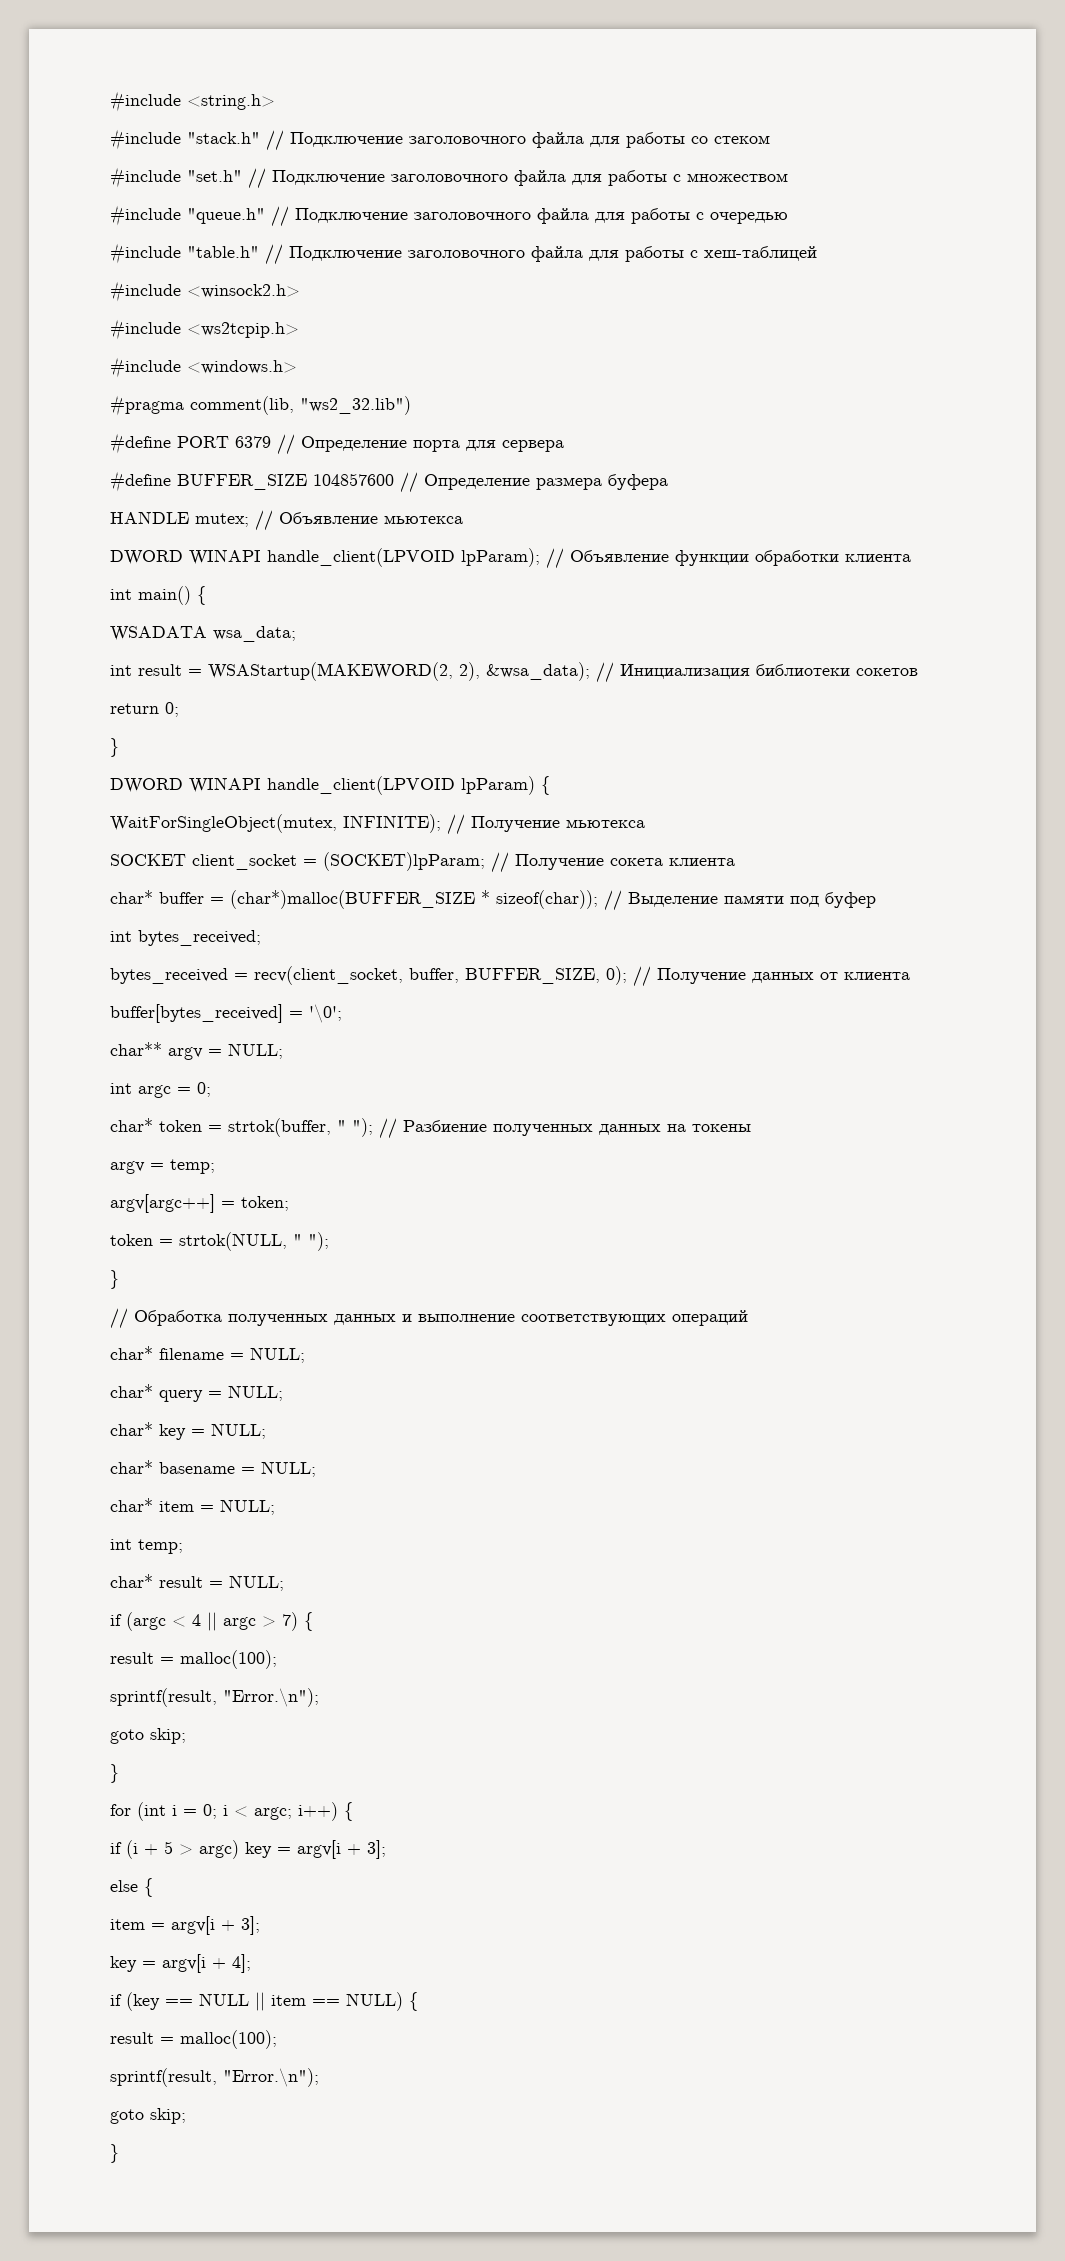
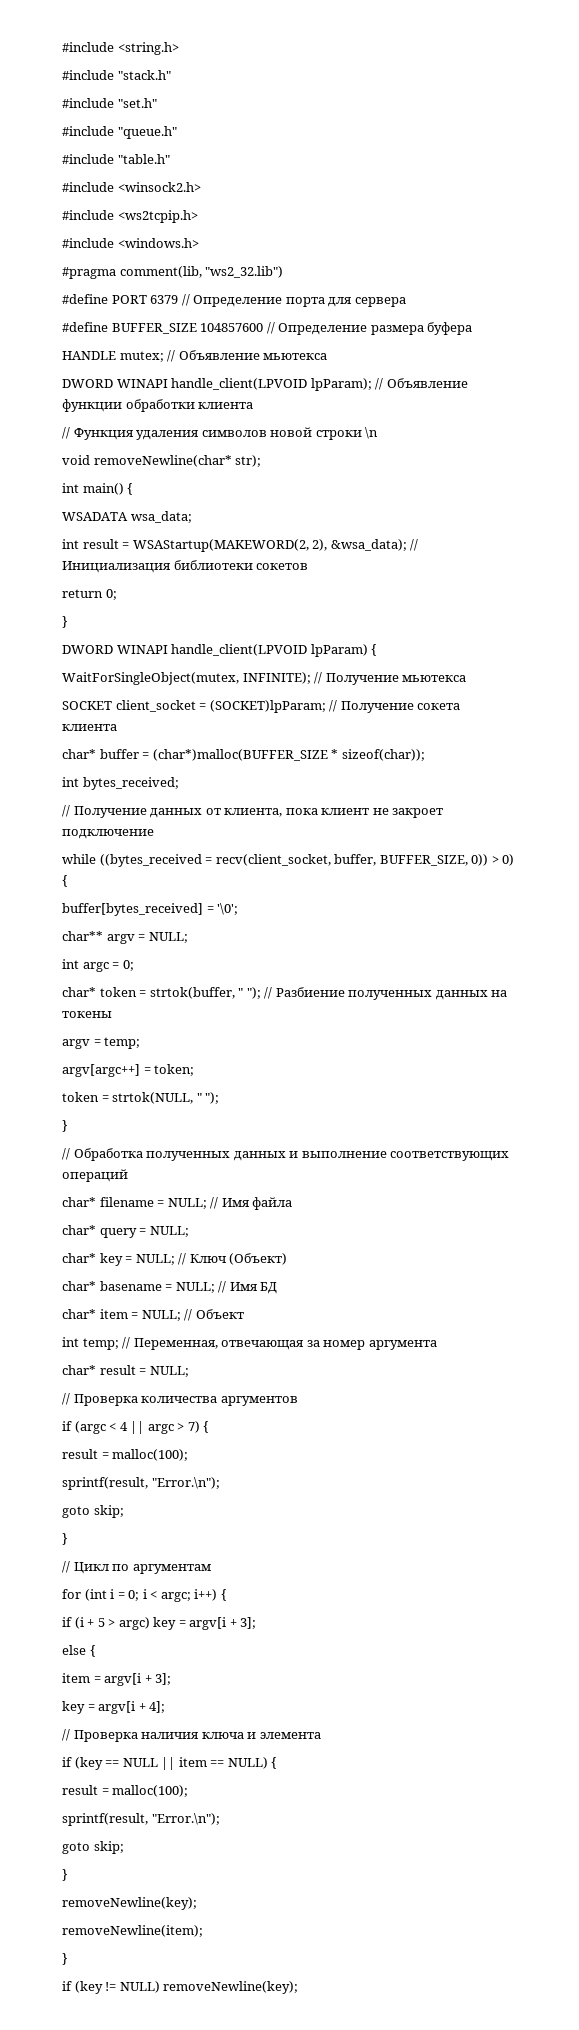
[266,130,770,151] [110,167,788,189] [110,205,788,227] [110,243,817,265] // Подключение заголовочного файла для работы со стеком // #include "set.h" // Подключение заголовочного файла для работы с множеством // #include "queue.h" // Подключение заголовочного файла для работы с очередью // #include "table.h" // Подключение заголовочного файла для работы с хеш-таблицей -> [62,98,157,108] [62,126,177,139] [62,154,170,164] // #include "set.h" // #include "queue.h" // #include "table.h"
(911, 558) none -> [62,427,379,440] [62,455,262,467] // // Функция удаления символов новой строки \n // void removeNewline(char* str);
[604,890,876,911] [110,930,261,946] [110,966,910,987] // Выделение памяти под буфер // int bytes_received; // bytes_received = recv(client_socket, buffer, BUFFER_SIZE, 0); // Получение данных от клиента -> [62,777,179,790] [62,805,444,818] [62,829,154,839] [62,854,515,867] [62,875,68,887] // int bytes_received; // // Получение данных от клиента, пока клиент не закроет подключение // while ((bytes_received = recv(client_socket, buffer, BUFFER_SIZE, 0)) > 0) {
(305, 1355) none -> [210,1197,293,1210] // Имя файла
(266, 1431) none -> [178,1253,288,1265] // Ключ (Объект)
(316, 1469) none -> [218,1281,278,1294] // Имя БД
(275, 1507) none -> [184,1309,244,1321] // Объект
(183, 1546) none -> [122,1337,437,1350] // Переменная, отвечающая за номер аргумента
(284, 1583) none -> [62,1393,298,1406] // // Проверка количества аргументов
(119, 1773) none -> [62,1561,211,1574] // // Цикл по аргументам
(251, 1963) none -> [62,1729,321,1742] // // Проверка наличия ключа и элемента
(119, 2153) none -> [62,1897,197,1910] [62,1925,203,1937] [62,1953,68,1965] [62,1981,299,1994] // removeNewline(key); // removeNewline(item); // } // if (key != NULL) removeNewline(key);

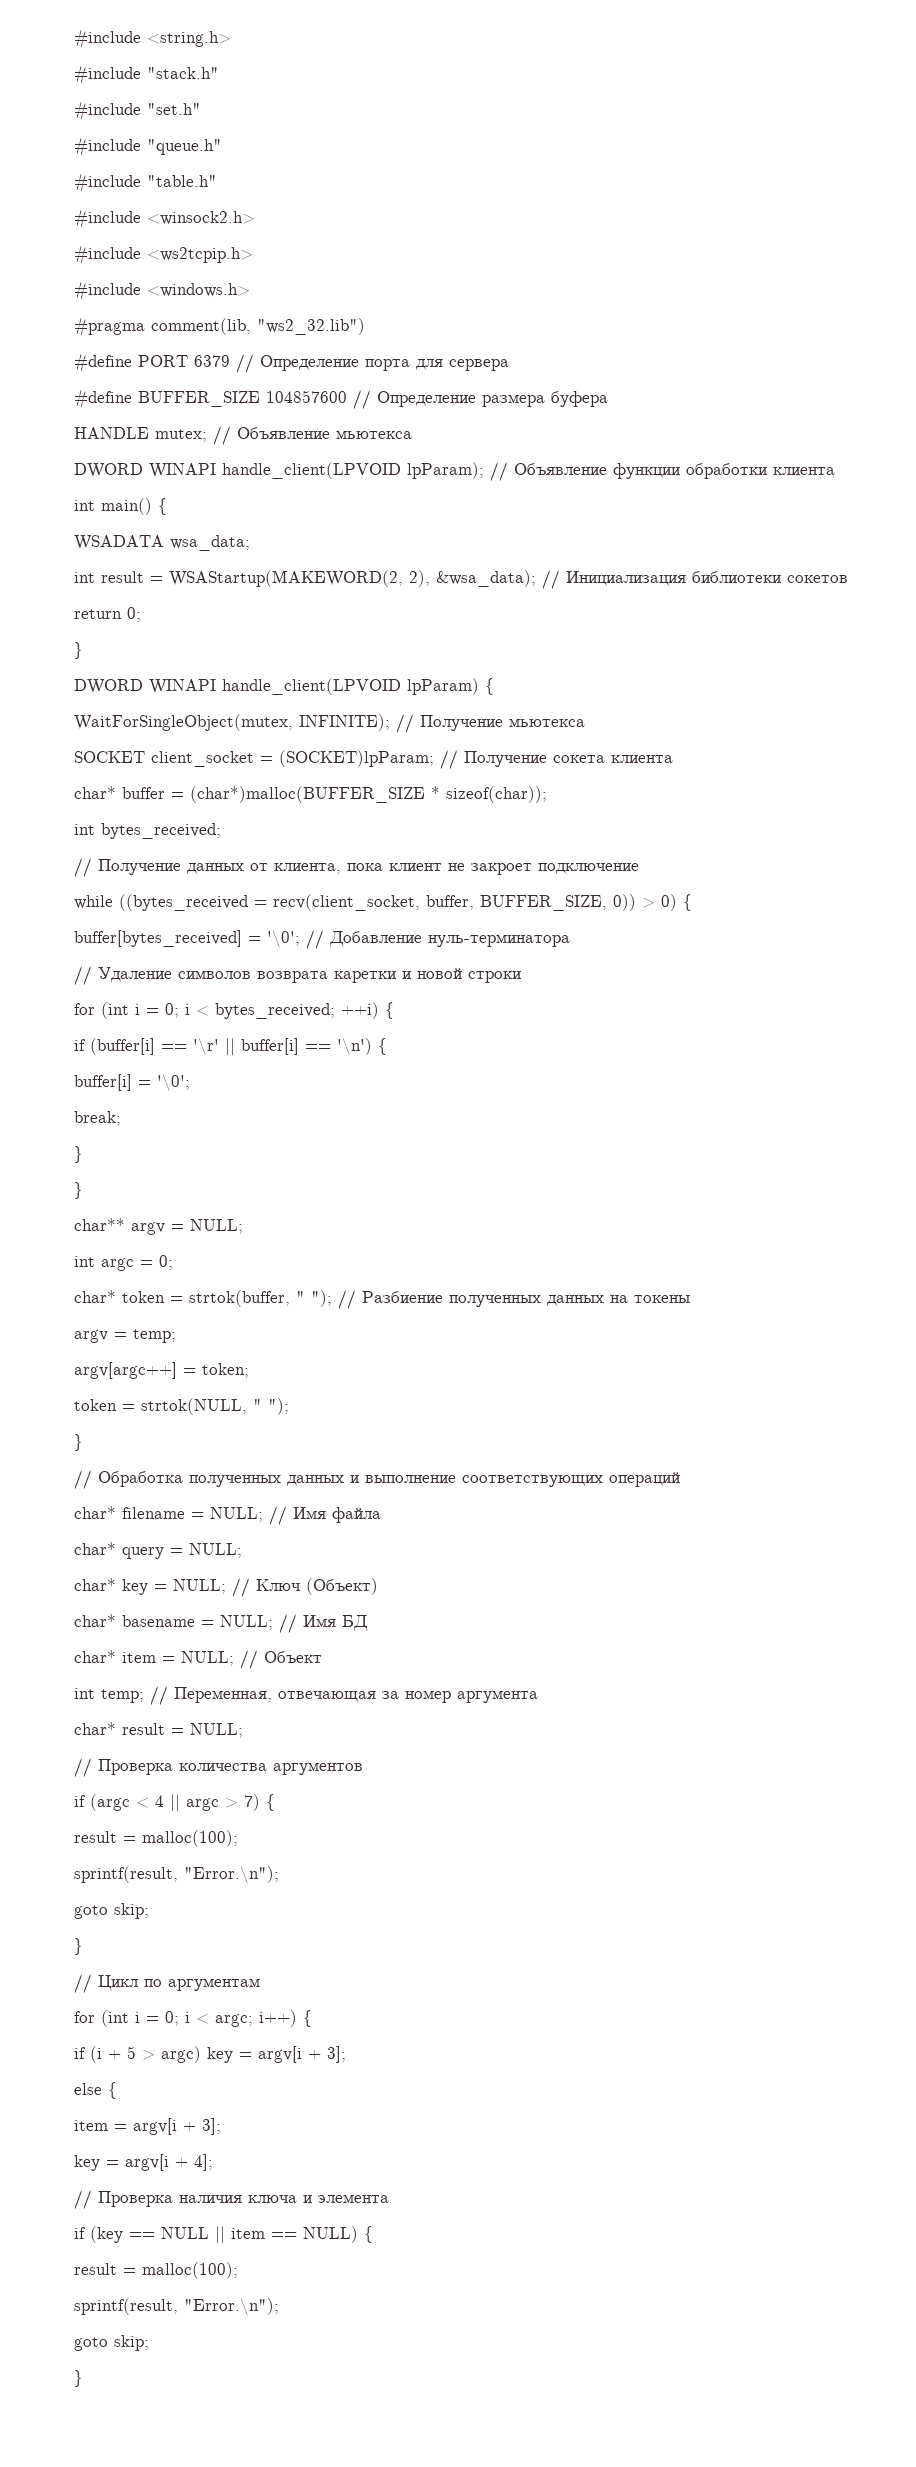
[62,427,379,440] [62,455,262,467] // // Функция удаления символов новой строки \n // void removeNewline(char* str); -> (835, 471) none
(239, 909) none -> [306,930,570,949] [74,966,521,985] [74,1002,394,1019] [74,1038,387,1056] [74,1074,190,1092] [74,1111,121,1126] [74,1146,83,1163] [74,1182,83,1199] // Добавление нуль-терминатора // // Удаление символов возврата каретки и новой строки // for (int i = 0; i < bytes_received; ++i) { // if (buffer[i] == '\r' || buffer[i] == '\n') { // buffer[i] = '\0'; // break; // } // }
[62,1897,197,1910] [62,1925,203,1937] [62,1953,68,1965] [62,1981,299,1994] // removeNewline(key); // removeNewline(item); // } // if (key != NULL) removeNewline(key); -> (83, 2378) none

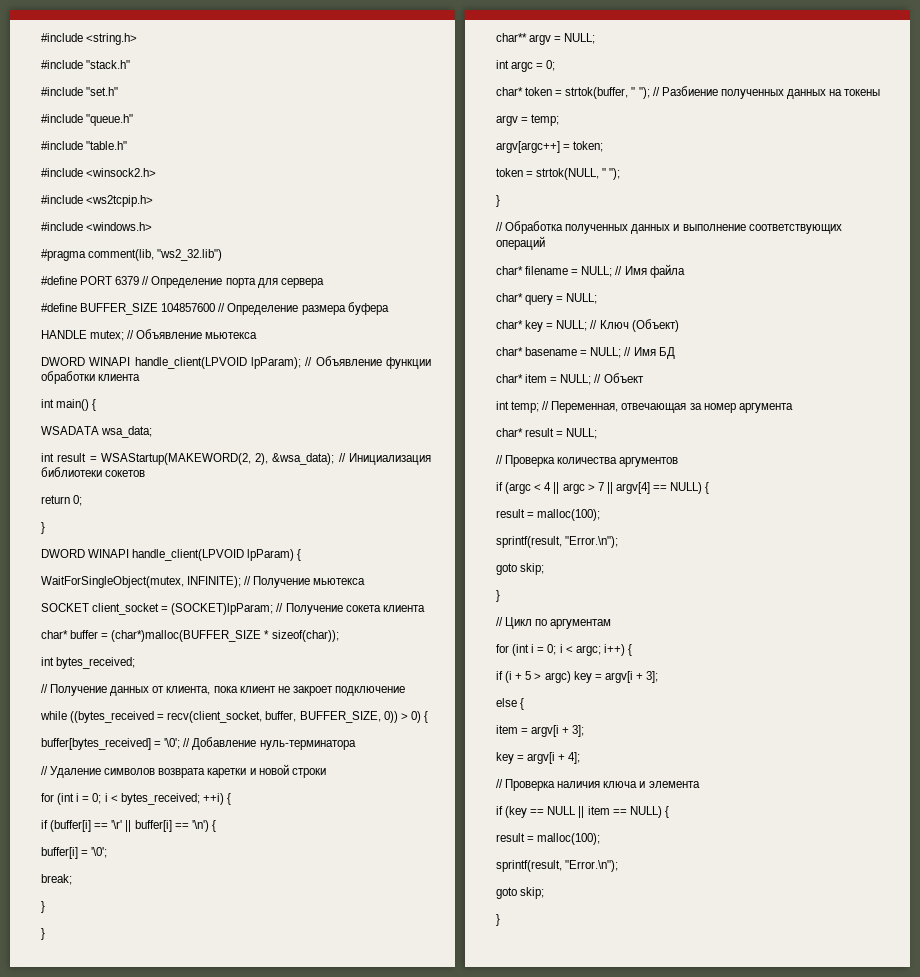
[244,1794,260,1811] 7) -> [597,482,703,494] 7 || argv[4] == NULL)

